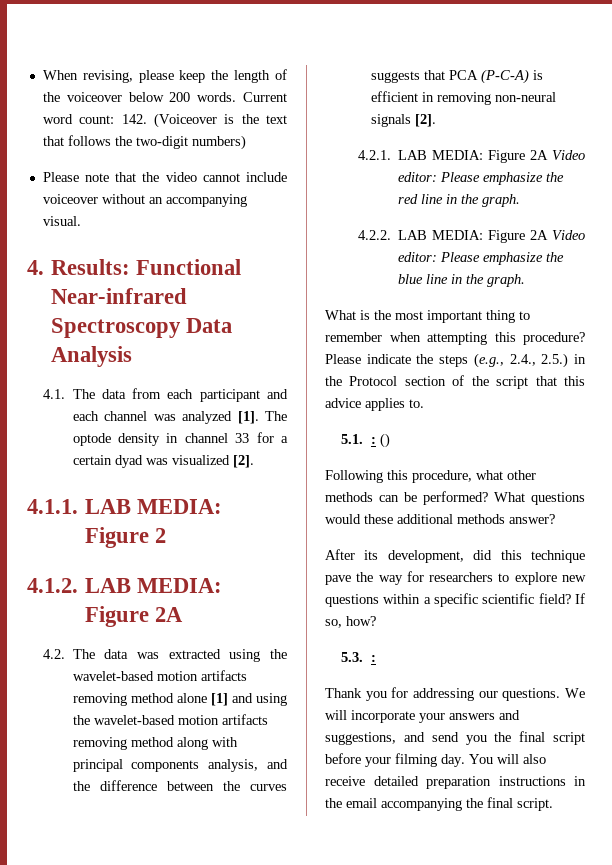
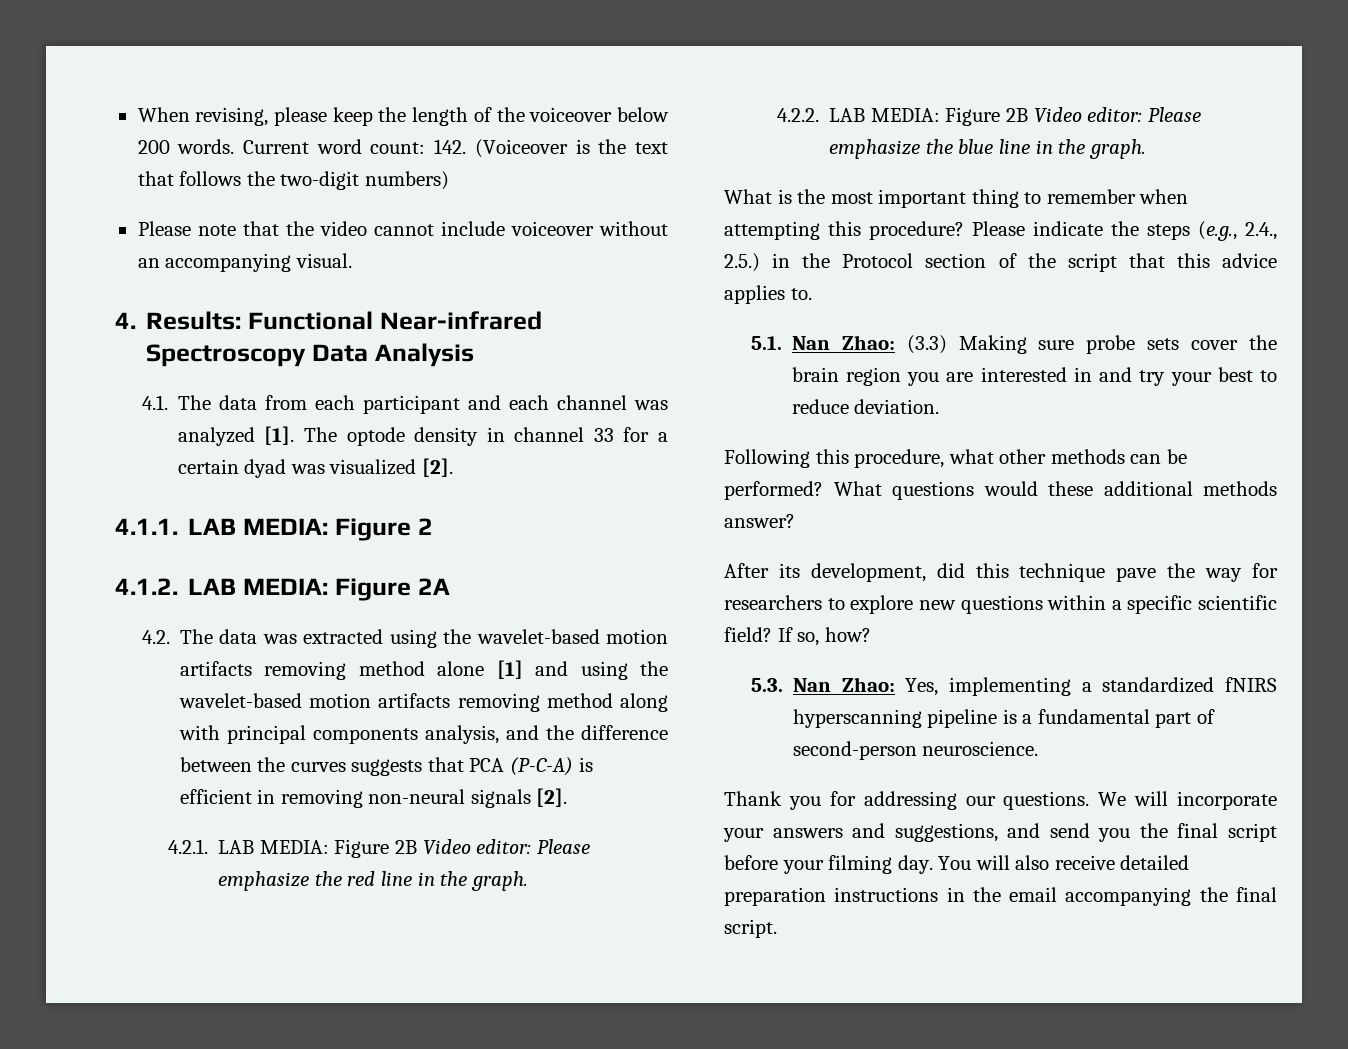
[529,150,548,160] 2A -> [394,840,417,854] 2B
[529,230,548,240] 2A -> [1005,108,1028,122] 2B
[370,433,390,448] : () -> [791,335,1277,354] [791,367,1277,386] [791,399,940,414] Nan Zhao: (3.3) Making sure probe sets cover the brain region you are interested in and try your best to reduce deviation.
[370,655,376,662] : -> [792,677,1277,696] [792,709,1216,728] [792,741,1039,760] Nan Zhao: Yes, implementing a standardized fNIRS hyperscanning pipeline is a fundamental part of second-person neuroscience.

